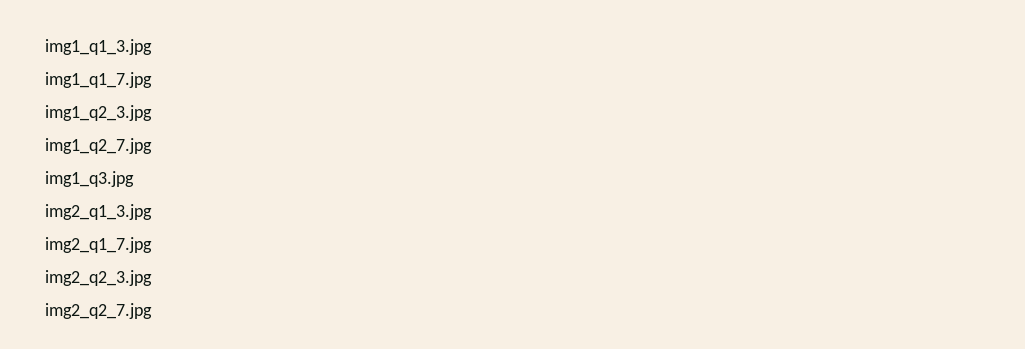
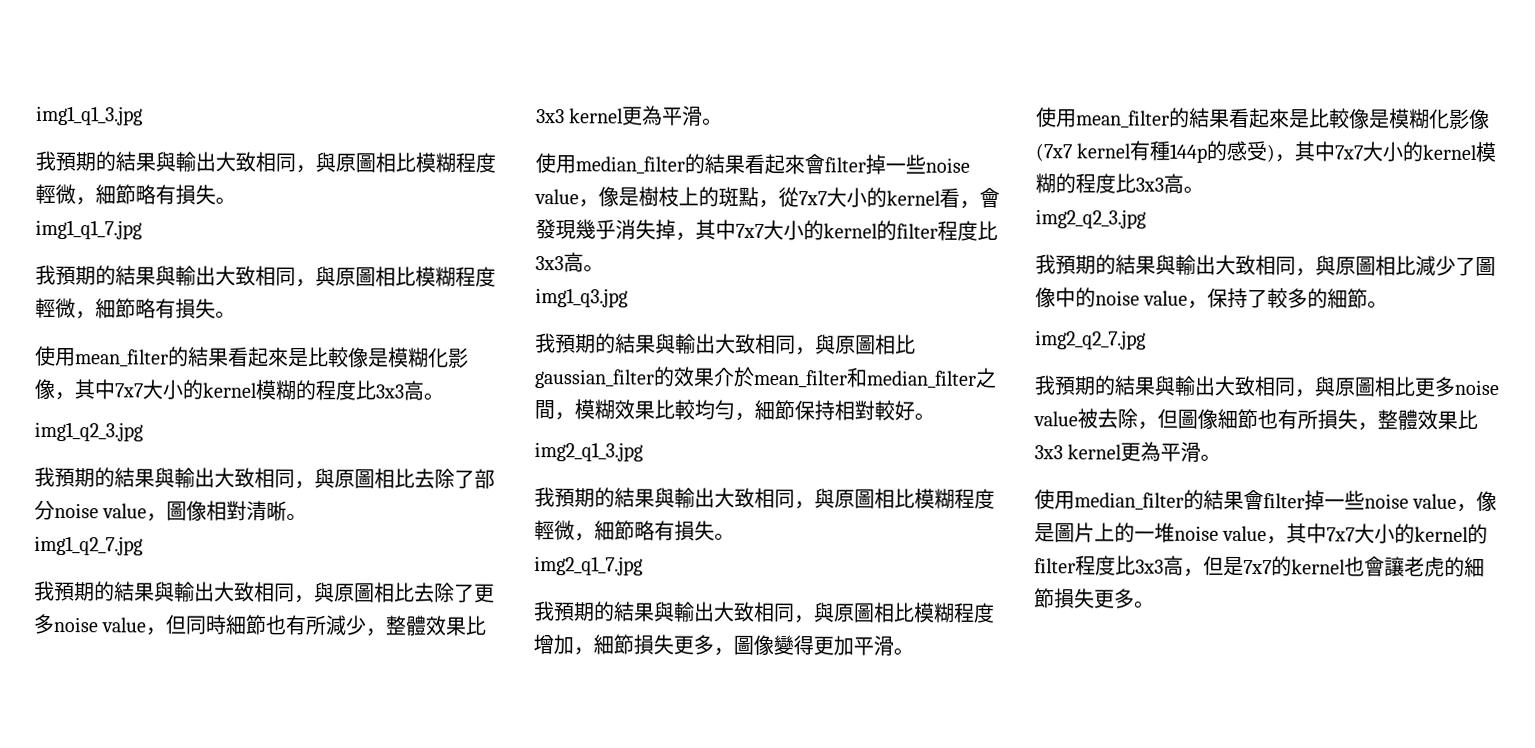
[45,72,152,88] [45,105,152,121] [45,138,152,154] [45,171,134,187] [45,204,152,220] [45,237,152,253] [45,270,152,286] [45,303,152,319] img1_q1_7.jpg // img1_q2_3.jpg // img1_q2_7.jpg // img1_q3.jpg // img2_q1_3.jpg // img2_q1_7.jpg // img2_q2_3.jpg // img2_q2_7.jpg -> [35,150,496,174] [35,183,236,206] [35,219,142,240] [35,264,496,288] [35,297,236,320] [35,345,469,368] [34,378,444,401] [34,421,143,442] [34,466,495,490] [34,499,308,522] [34,535,143,556] [34,580,495,604] [33,613,487,637] [536,105,724,126] [535,153,970,175] [534,186,1000,209] [535,219,998,241] [535,252,604,273] [535,288,628,308] [535,333,916,356] [534,366,997,389] [534,399,935,421] [534,442,643,462] [534,487,995,510] [534,520,735,542] [534,556,643,576] [533,601,995,624] [533,634,914,656] [1036,107,1490,130] [1035,140,1497,163] [1035,173,1204,194] [1035,209,1146,229] [1035,254,1496,277] [1035,287,1389,309] [1035,330,1146,350] [1034,375,1499,398] [1033,408,1478,431] [1034,441,1222,462] [1034,489,1498,512] [1034,522,1489,545] [1034,555,1485,578] [1034,588,1155,609] 我預期的結果與輸出大致相同，與原圖相比模糊程度輕微，細節略有損失。 // img1_q1_7.jpg // 我預期的結果與輸出大致相同，與原圖相比模糊程度輕微，細節略有損失。 // 使用mean_filter的結果看起來是比較像是模糊化影像，其中7x7大小的kernel模糊的程度比3x3高。 // img1_q2_3.jpg // 我預期的結果與輸出大致相同，與原圖相比去除了部分noise value，圖像相對清晰。 // img1_q2_7.jpg // 我預期的結果與輸出大致相同，與原圖相比去除了更多noise value，但同時細節也有所減少，整體效果比3x3 kernel更為平滑。 // 使用median_filter的結果看起來會filter掉一些noise value，像是樹枝上的斑點，從7x7大小的kernel看，會發現幾乎消失掉，其中7x7大小的kernel的filter程度比3x3高。 // img1_q3.jpg // 我預期的結果與輸出大致相同，與原圖相比gaussian_filter的效果介於mean_filter和median_filter之間，模糊效果比較均勻，細節保持相對較好。 // img2_q1_3.jpg // 我預期的結果與輸出大致相同，與原圖相比模糊程度輕微，細節略有損失。 // img2_q1_7.jpg // 我預期的結果與輸出大致相同，與原圖相比模糊程度增加，細節損失更多，圖像變得更加平滑。 // 使用mean_filter的結果看起來是比較像是模糊化影像(7x7 kernel有種144p的感受)，其中7x7大小的kernel模糊的程度比3x3高。 // img2_q2_3.jpg // 我預期的結果與輸出大致相同，與原圖相比減少了圖像中的noise value，保持了較多的細節。 // img2_q2_7.jpg // 我預期的結果與輸出大致相同，與原圖相比更多noise value被去除，但圖像細節也有所損失，整體效果比3x3 kernel更為平滑。 // 使用median_filter的結果會filter掉一些noise value，像是圖片上的一堆noise value，其中7x7大小的kernel的filter程度比3x3高，但是7x7的kernel也會讓老虎的細節損失更多。

